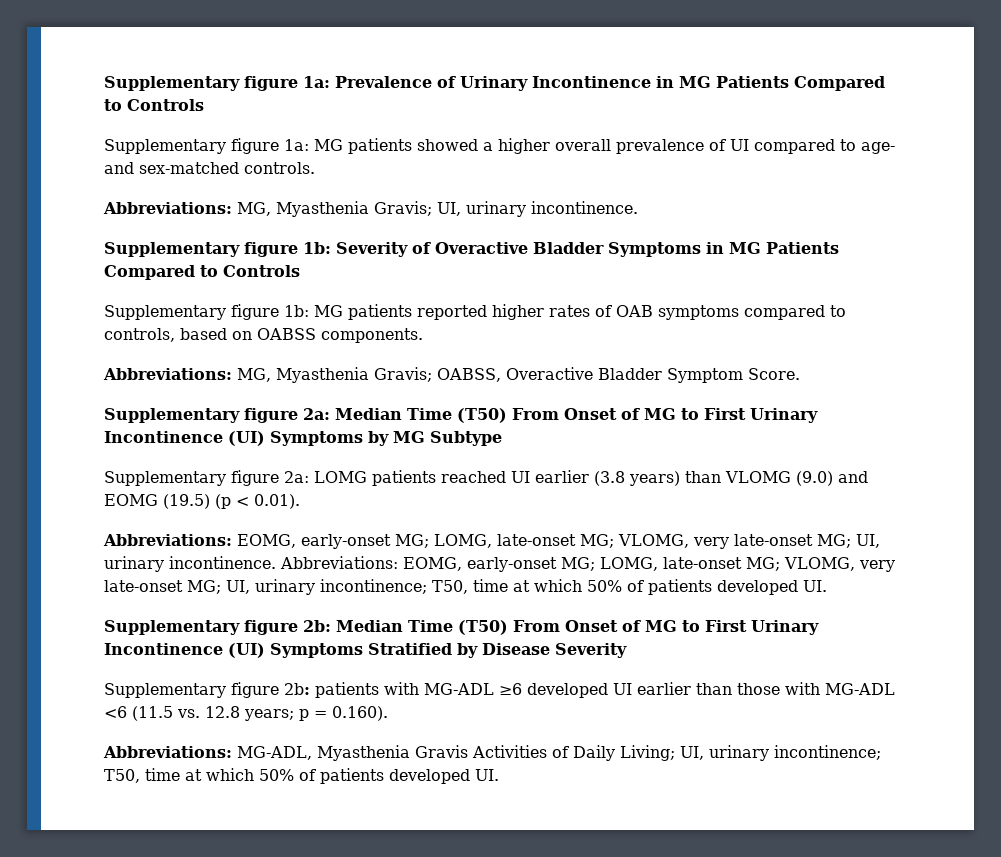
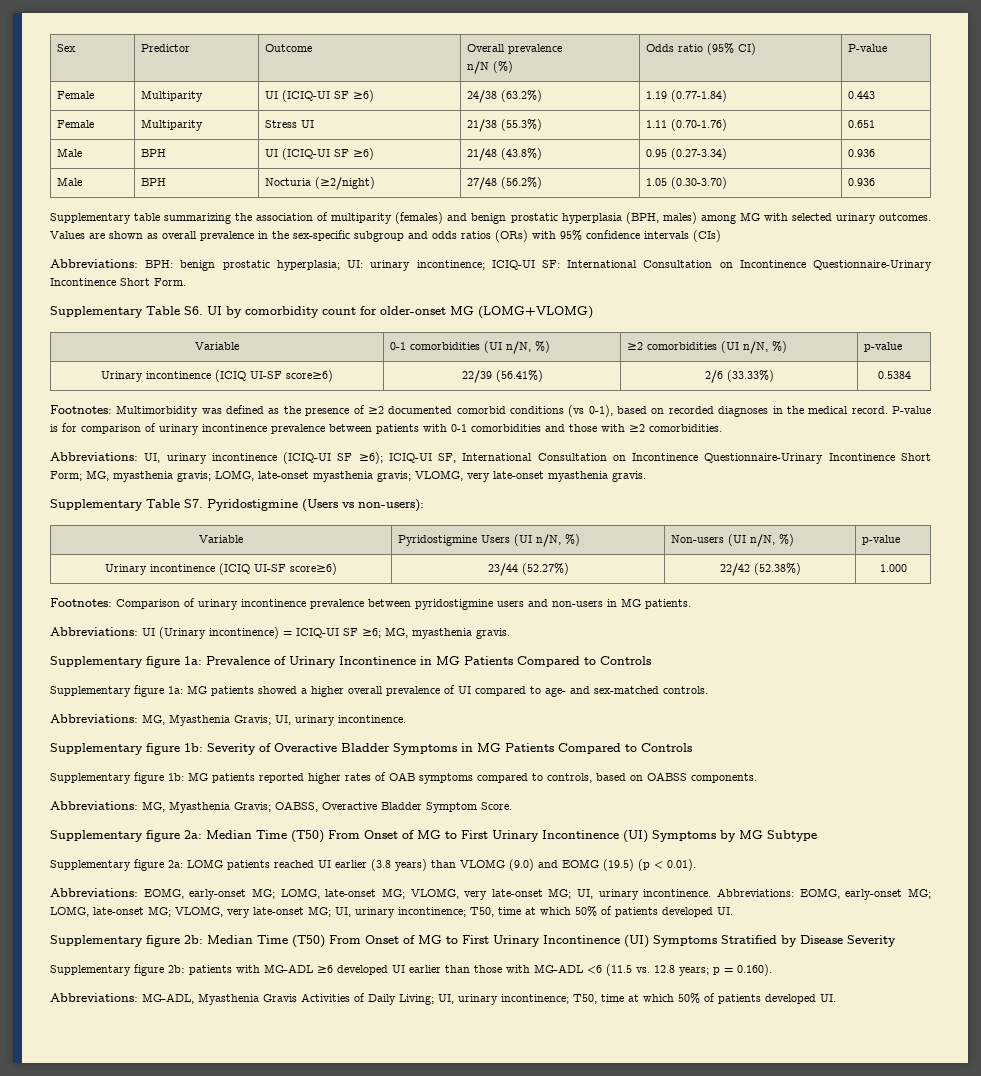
(104, 83) none -> [57,44,77,52] [141,44,191,52] [265,44,313,52] [467,44,563,54] [467,61,514,74] [646,43,757,55] [848,44,888,52] [57,91,95,99] [141,90,204,102] [265,90,375,102] [467,90,543,103] [646,90,728,102] [848,91,876,99] [57,120,95,128] [141,119,204,131] [265,120,315,128] [467,119,543,132] [646,119,728,131] [848,120,876,128] [57,148,83,157] [141,149,167,157] [265,148,375,160] [467,148,543,161] [646,148,728,160] [848,149,876,157] [57,177,83,186] [141,178,167,186] [265,177,376,190] [467,177,543,190] [646,177,728,189] [848,178,876,186] [50,212,931,224] [50,230,721,242] [50,259,932,271] [50,278,186,286] [50,306,593,319] [195,342,239,350] [390,341,551,354] [627,341,788,354] [864,342,903,352] [101,370,334,382] [461,370,543,383] [704,370,774,383] [877,371,911,379] [50,405,932,417] [50,423,722,435] [50,452,931,464] [50,470,646,482] [50,499,424,512] [199,535,243,543] [398,534,581,547] [671,534,795,547] [862,535,901,545] [105,563,338,575] [487,563,569,576] [719,563,801,576] [879,564,907,572] [50,598,691,610] [50,627,510,639] Sex | Predictor | Outcome | Overall prevalence // n/N (%) | Odds ratio (95% CI) | P-value // Female | Multiparity | UI (ICIQ-UI SF ≥6) | 24/38 (63.2%) | 1.19 (0.77-1.84) | 0.443 // Female | Multiparity | Stress UI | 21/38 (55.3%) | 1.11 (0.70-1.76) | 0.651 // Male | BPH | UI (ICIQ-UI SF ≥6) | 21/48 (43.8%) | 0.95 (0.27-3.34) | 0.936 // Male | BPH | Nocturia (≥2/night) | 27/48 (56.2%) | 1.05 (0.30-3.70) | 0.936 // Supplementary table summarizing the association of multiparity (females) and benign prostatic hyperplasia (BPH, males) among MG with selected urinary outcomes. Values are shown as overall prevalence in the sex-specific subgroup and odds ratios (ORs) with 95% confidence intervals (CIs) // Abbreviations: BPH: benign prostatic hyperplasia; UI: urinary incontinence; ICIQ-UI SF: International Consultation on Incontinence Questionnaire-Urinary Incontinence Short Form. // Supplementary Table S6. UI by comorbidity count for older-onset MG (LOMG+VLOMG) // Variable | 0-1 comorbidities (UI n/N, %) | ≥2 comorbidities (UI n/N, %) | p-value // Urinary incontinence (ICIQ UI-SF score≥6) | 22/39 (56.41%) | 2/6 (33.33%) | 0.5384 // Footnotes: Multimorbidity was defined as the presence of ≥2 documented comorbid conditions (vs 0-1), based on recorded diagnoses in the medical record. P-value is for comparison of urinary incontinence prevalence between patients with 0-1 comorbidities and those with ≥2 comorbidities. // Abbreviations: UI, urinary incontinence (ICIQ-UI SF ≥6); ICIQ-UI SF, International Consultation on Incontinence Questionnaire-Urinary Incontinence Short Form; MG, myasthenia gravis; LOMG, late-onset myasthenia gravis; VLOMG, very late-onset myasthenia gravis. // Supplementary Table S7. Pyridostigmine (Users vs non-users): // Variable | Pyridostigmine Users (UI n/N, %) | Non-users (UI n/N, %) | p-value // Urinary incontinence (ICIQ UI-SF score≥6) | 23/44 (52.27%) | 22/42 (52.38%) | 1.000 // Footnotes: Comparison of urinary incontinence prevalence between pyridostigmine users and non-users in MG patients. // Abbreviations: UI (Urinary incontinence) = ICIQ-UI SF ≥6; MG, myasthenia gravis. //

